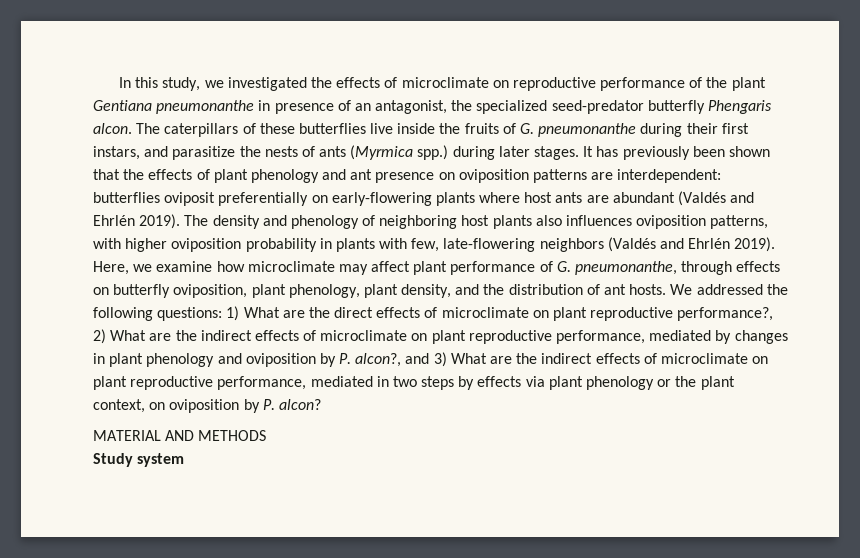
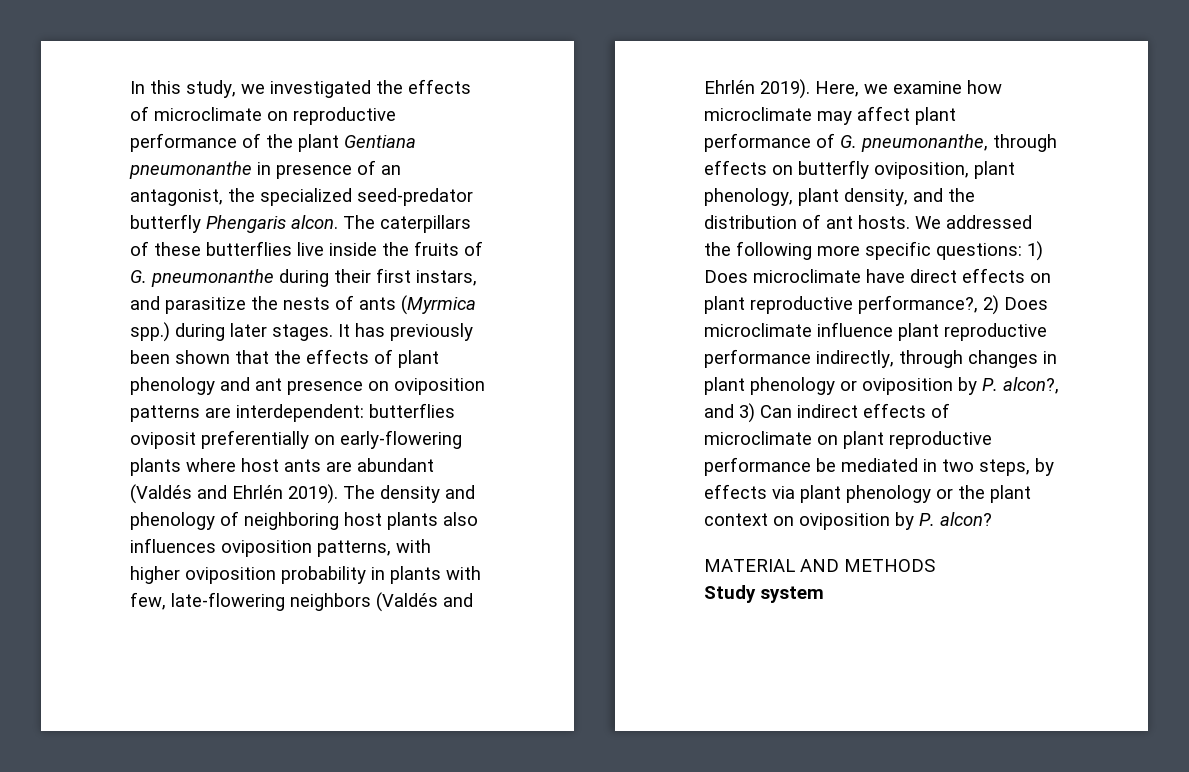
[157,306,529,321] questions: 1) What are the direct effects of microclimate -> [817,241,1043,261] [704,268,1025,283] more specific questions: 1) Does microclimate have direct effects
[110,330,788,344] [93,352,769,367] [93,376,307,390] What are the indirect effects of microclimate on plant reproductive performance, mediated by changes in plant phenology and oviposition by P. alcon?, and 3) What are the indirect effects of microclimate on plant reproductive performance, -> [1004,297,1048,310] [704,322,1047,341] [704,349,1057,368] [704,377,1059,395] [704,403,950,423] [704,431,992,449] [704,457,836,476] Does microclimate influence plant reproductive performance indirectly, through changes in plant phenology or oviposition by P. alcon?, and 3) Can indirect effects of microclimate on plant reproductive performance be
[421,376,455,390] steps -> [979,459,1030,476] steps,
[93,399,145,413] context, -> [704,513,768,526] context

